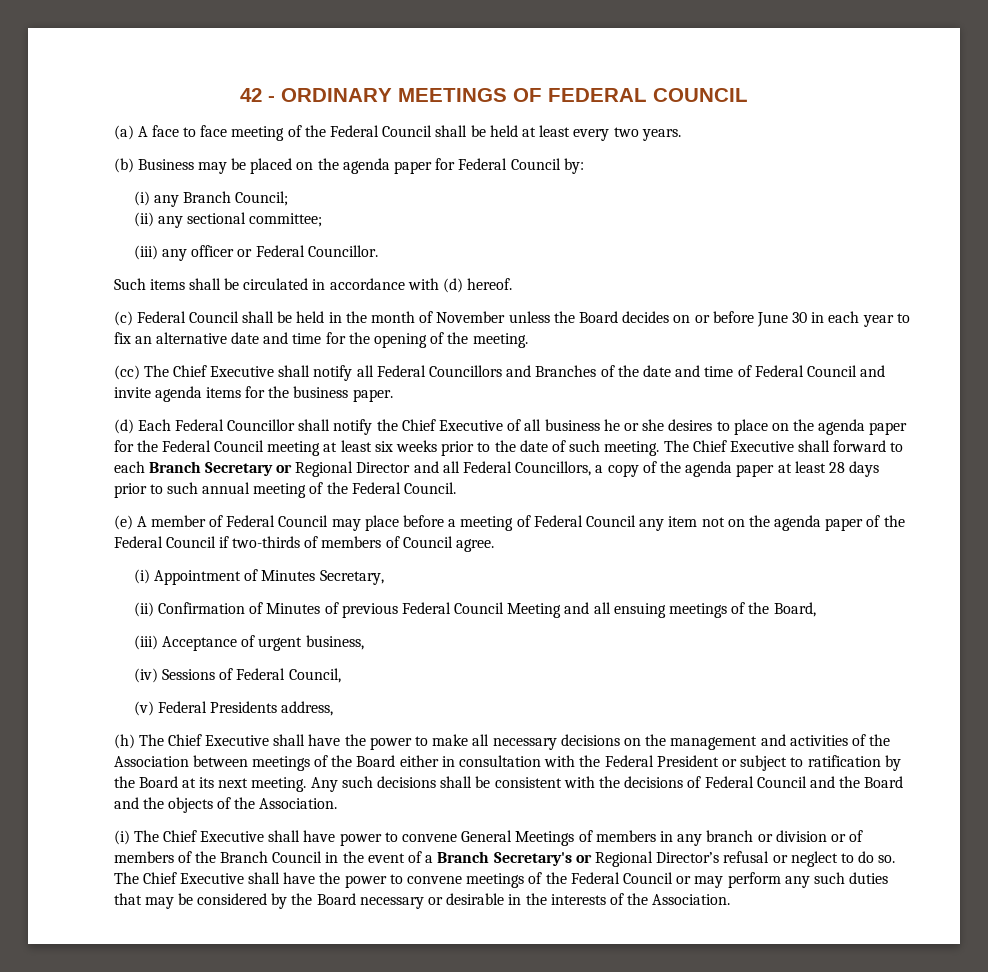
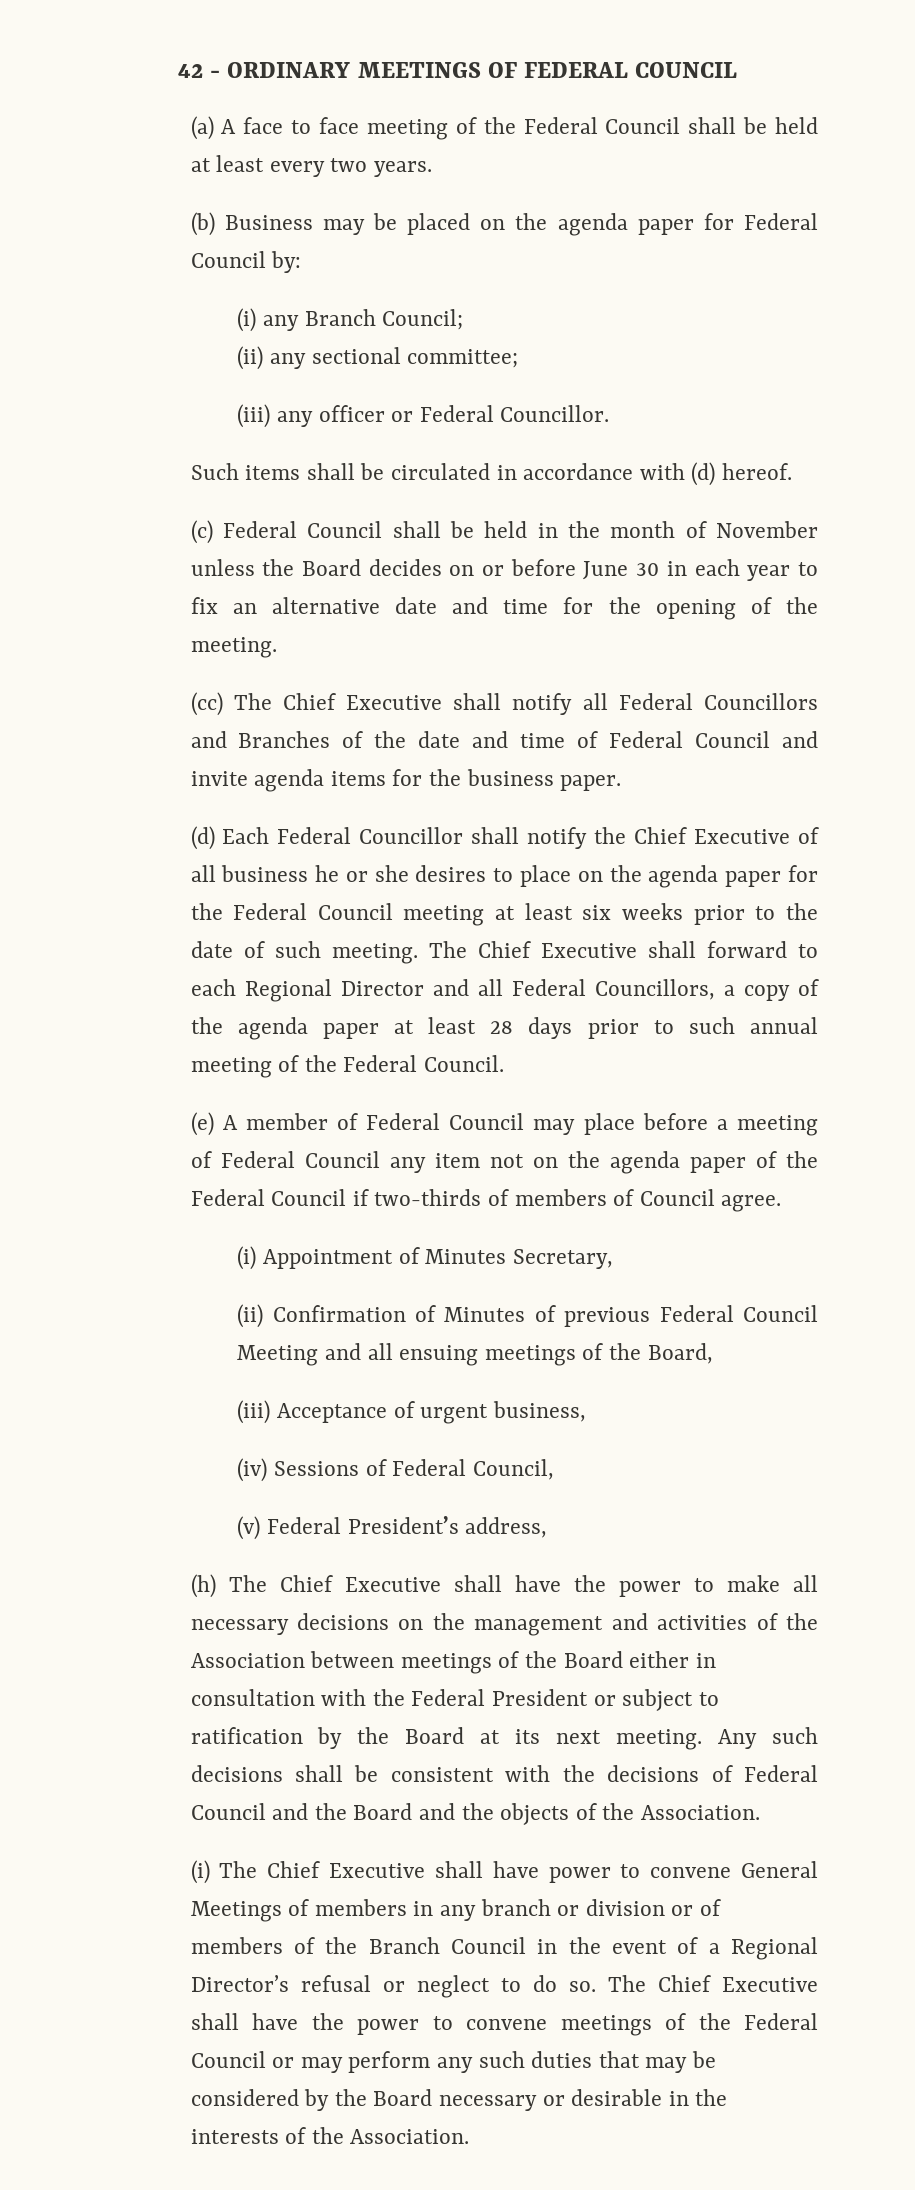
[148,461,293,476] Branch Secretary or -> (236, 987) none
[210,701,278,713] Presidents -> [347,1516,459,1534] President’s
[437,851,592,866] Branch Secretary's or -> (720, 1948) none

